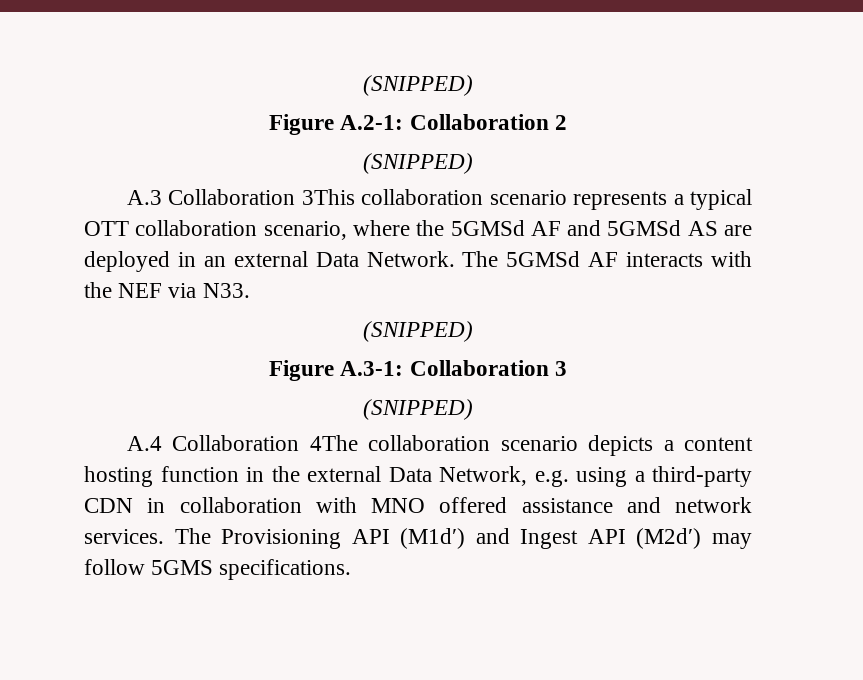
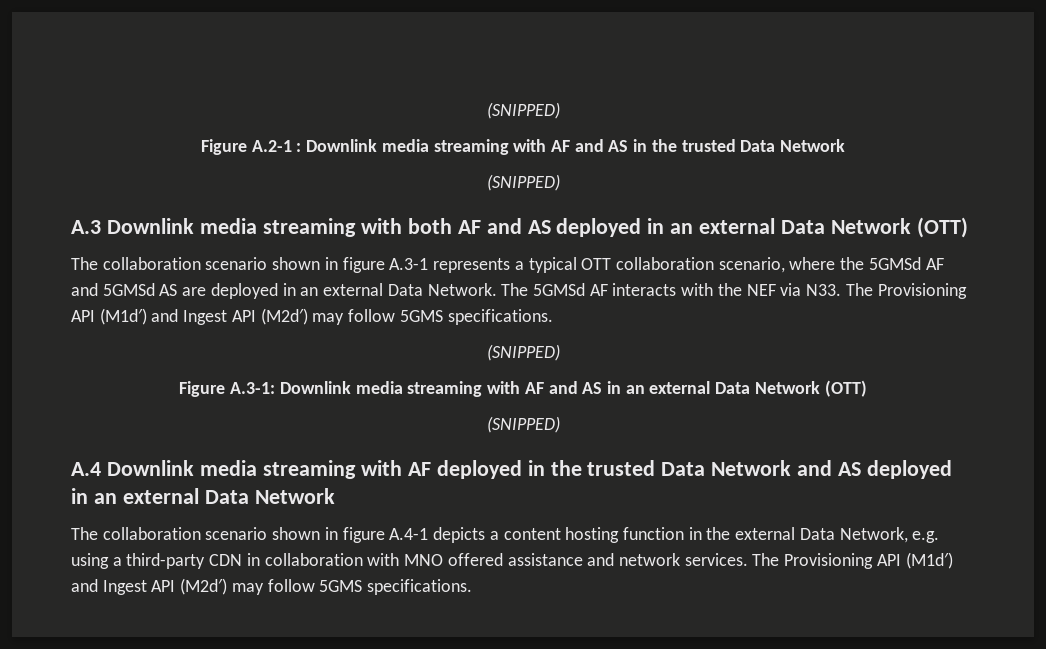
[363,75,473,96] [269,114,567,135] [363,153,473,174] [127,189,567,205] (SNIPPED) // Figure A.2-1: Collaboration 2 // (SNIPPED) // A.3 Collaboration 3This collaboration scenario -> [486,102,560,119] [200,139,846,155] [486,174,560,191] [71,217,969,238] [71,257,429,273] (SNIPPED) // Figure A.2-1 : Downlink media streaming with AF and AS in the trusted Data Network // (SNIPPED) // A.3 Downlink media streaming with both AF and AS deployed in an external Data Network (OTT) // The collaboration scenario shown in figure A.3-1
[363,321,473,342] [269,360,567,381] [363,399,473,420] [127,435,578,451] // (SNIPPED) // Figure A.3-1: Collaboration 3 // (SNIPPED) // A.4 Collaboration 4The collaboration scenario -> [845,283,967,299] [71,308,553,325] [486,344,560,361] [179,380,867,397] [486,416,560,433] [71,460,953,479] [71,488,335,504] [71,527,429,543] The Provisioning API (M1d′) and Ingest API (M2d′) may follow 5GMS specifications. // (SNIPPED) // Figure A.3-1: Downlink media streaming with AF and AS in an external Data Network (OTT) // (SNIPPED) // A.4 Downlink media streaming with AF deployed in the trusted Data Network and AS deployed in an external Data Network // The collaboration scenario shown in figure A.4-1

